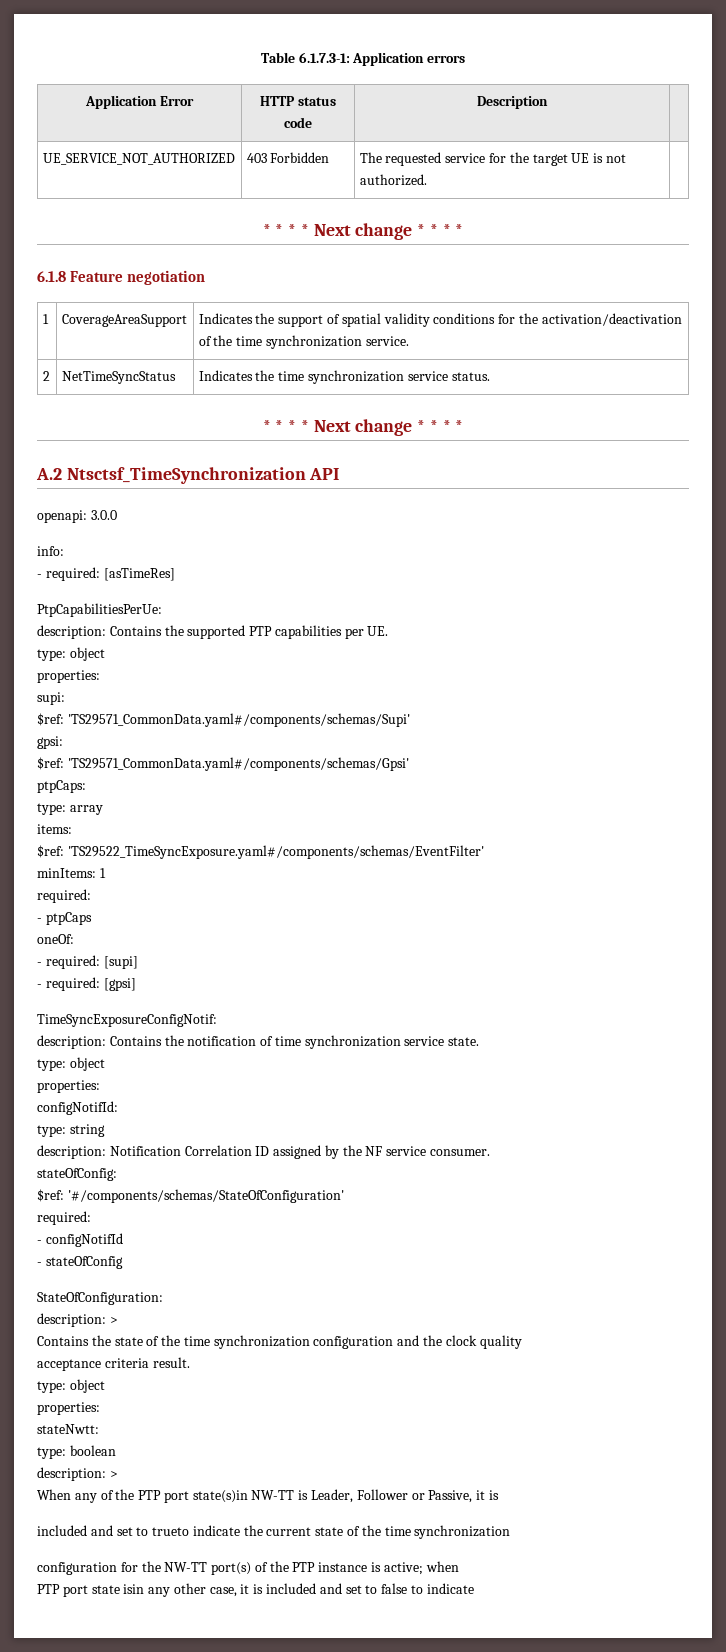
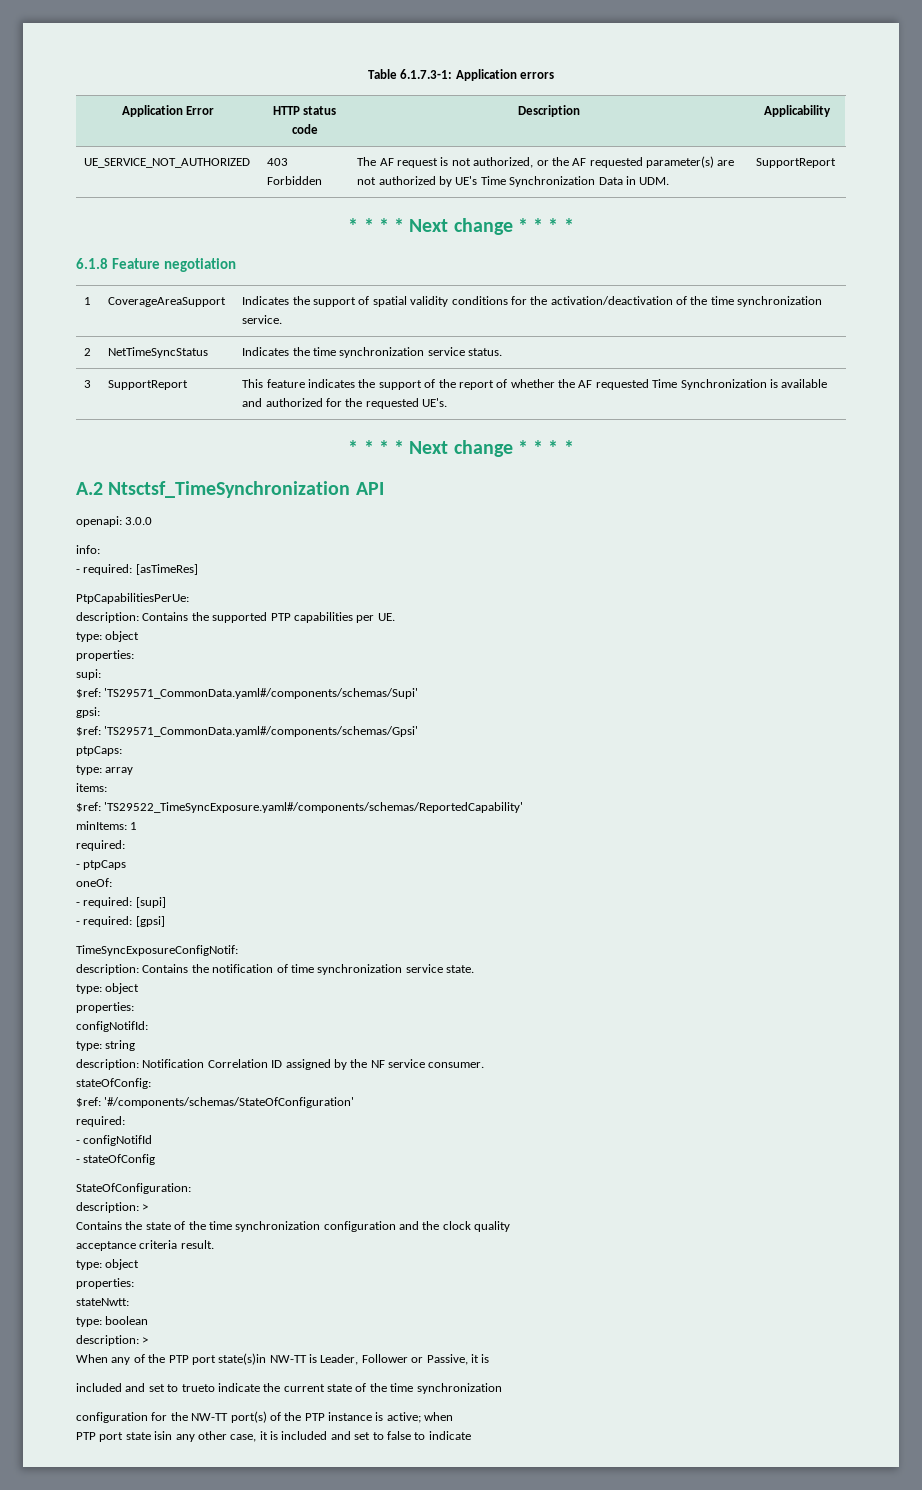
(548, 102) none -> [764,105,831,117] Applicability
[385,152,626,166] [359,174,427,186] requested service for the target UE is not authorized. | -> [379,156,735,168] [357,176,670,187] [756,158,837,168] AF request is not authorized, or the AF requested parameter(s) are not authorized by UE's Time Synchronization Data in UDM. | SupportReport
(490, 376) none -> [84,380,92,388] [108,380,189,390] [242,379,828,390] [242,398,448,409] // 3 | SupportReport | This feature indicates the support of the report of whether the AF requested Time Synchronization is available and authorized for the requested UE's.
[67,845,484,859] 'TS29522_TimeSyncExposure.yaml#/components/schemas/EventFilter' -> [104,802,524,813] 'TS29522_TimeSyncExposure.yaml#/components/schemas/ReportedCapability'

